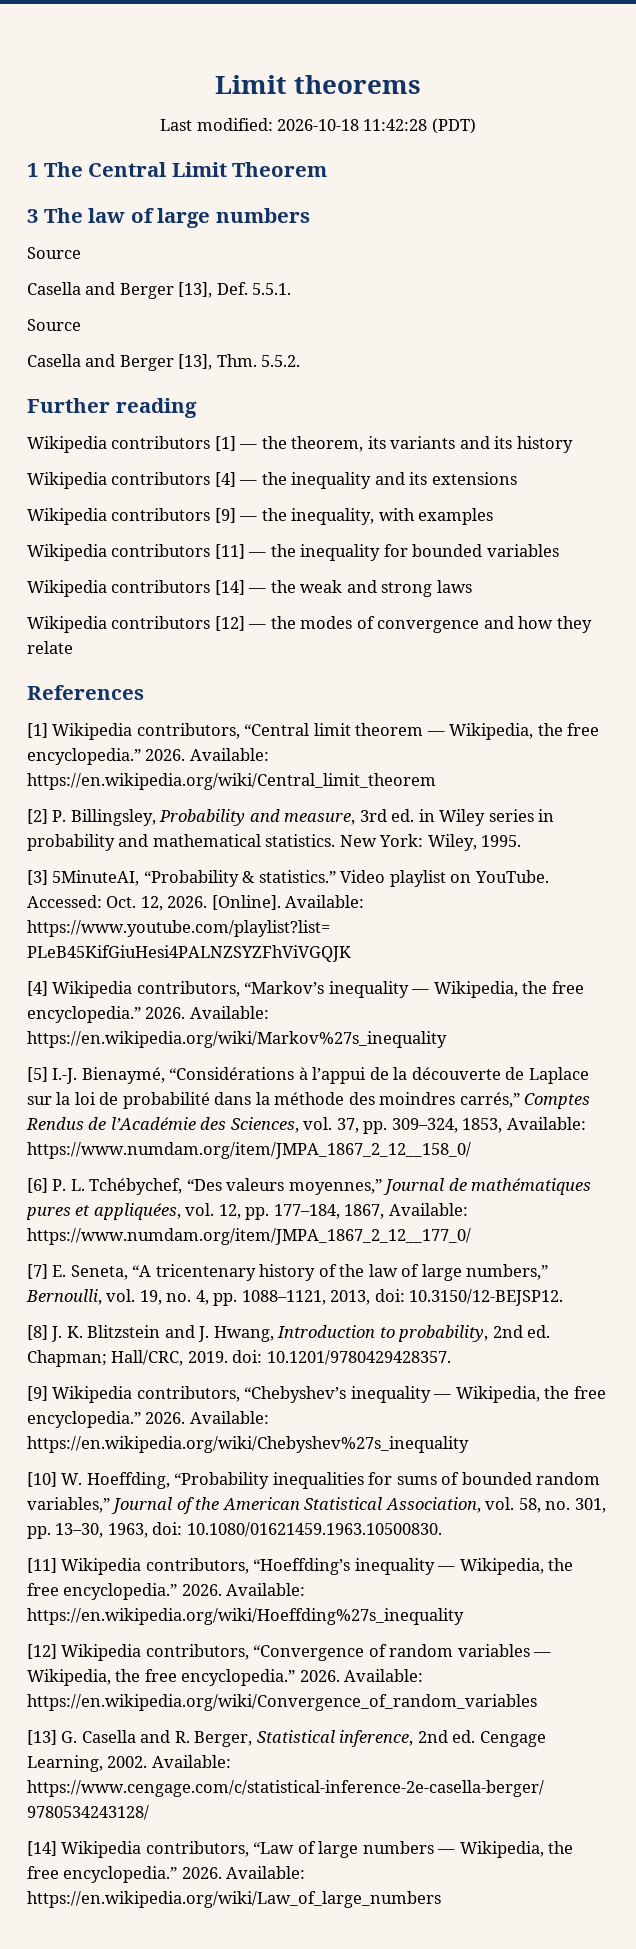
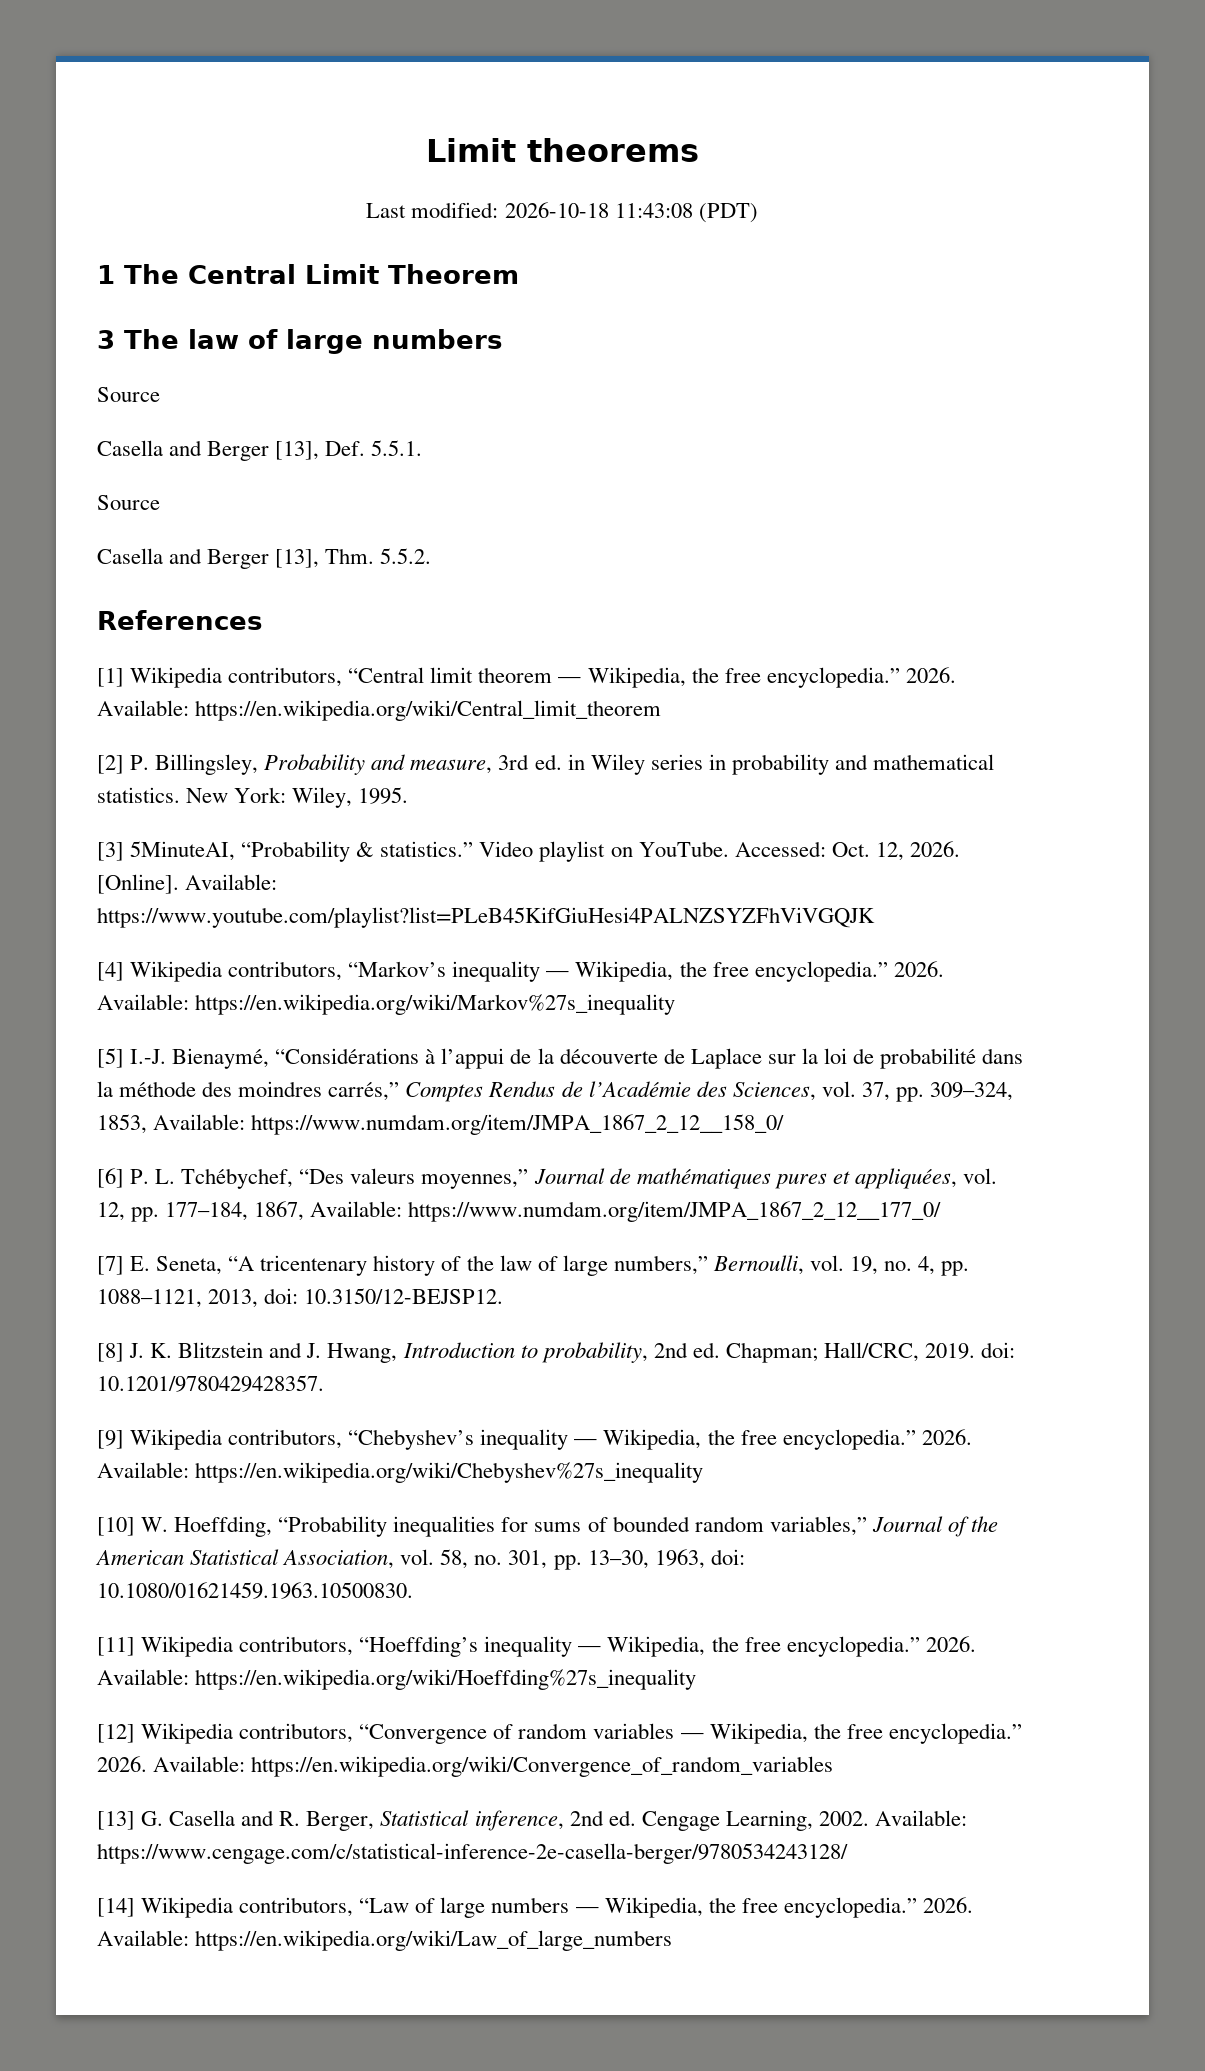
[363,119,428,131] 11:42:28 -> [614,203,693,218] 11:43:08
[27,398,197,418] [27,436,573,453] [27,472,517,489] [27,508,494,525] [27,544,559,561] [27,580,472,597] [27,616,592,633] [27,641,73,654] // Further reading // Wikipedia contributors [1] — the theorem, its variants and its history // Wikipedia contributors [4] — the inequality and its extensions // Wikipedia contributors [9] — the inequality, with examples // Wikipedia contributors [11] — the inequality for bounded variables // Wikipedia contributors [14] — the weak and strong laws // Wikipedia contributors [12] — the modes of convergence and how they relate -> (432, 556) none

